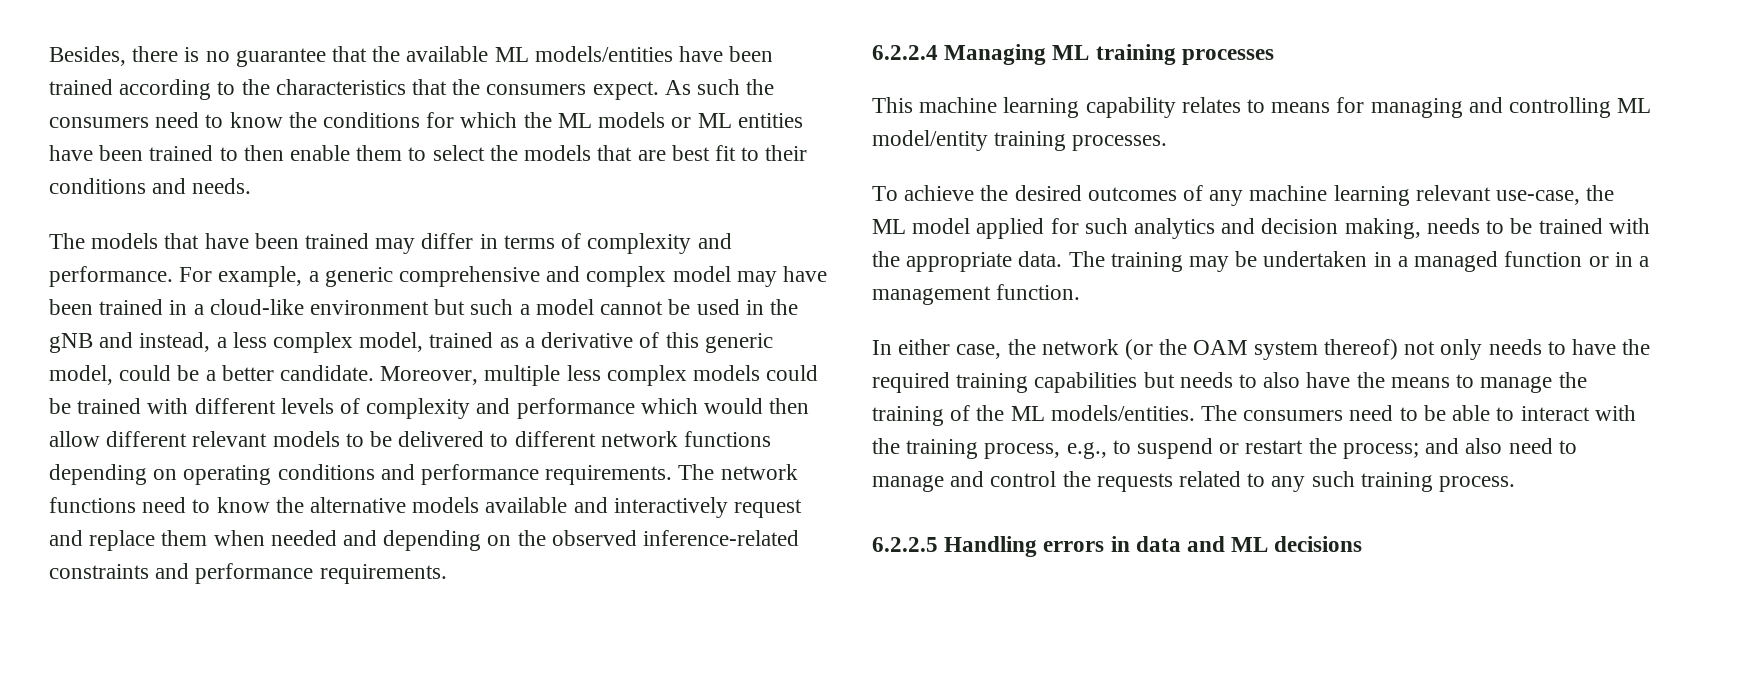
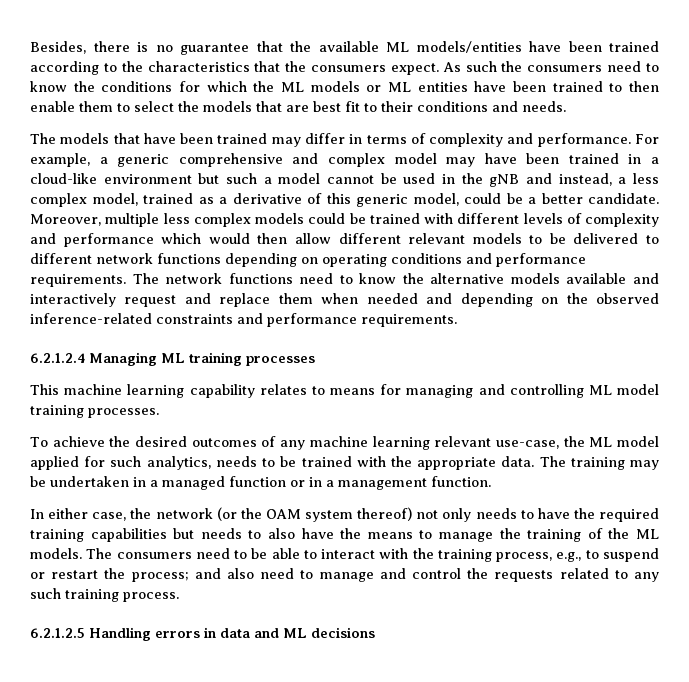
[872,45,938,60] 6.2.2.4 -> [30,353,85,363] 6.2.1.2.4
[872,130,988,151] model/entity -> [617,384,659,395] model
[1134,218,1421,239] analytics and decision making, -> [146,456,211,470] analytics,
[1050,405,1195,421] models/entities. -> [30,548,82,559] models.
[872,537,938,552] 6.2.2.5 -> [30,628,85,638] 6.2.1.2.5

